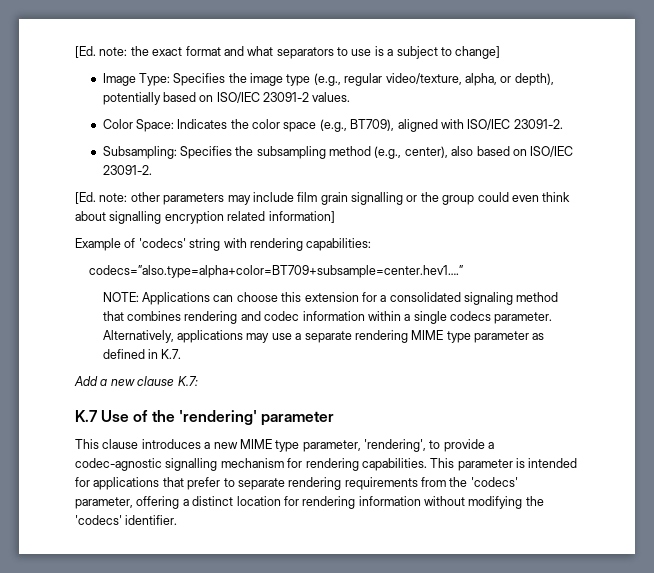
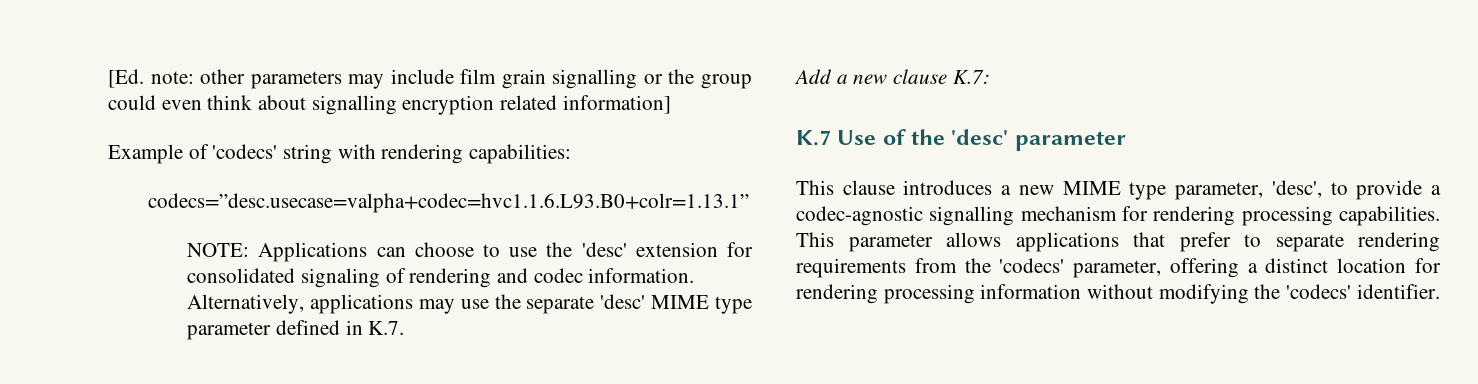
[75,46,501,59] [102,73,554,86] [102,92,351,105] [102,119,563,132] [102,146,574,159] [102,165,152,175] [75,192,128,204] [Ed. note: the exact format and what separators to use is a subject to change] // Image Type: Specifies the image type (e.g., regular video/texture, alpha, or depth), potentially based on ISO/IEC 23091-2 values. // Color Space: Indicates the color space (e.g., BT709), aligned with ISO/IEC 23091-2. // Subsampling: Specifies the subsampling method (e.g., center), also based on ISO/IEC 23091-2. // [Ed. note: -> [108,69,194,88] [Ed. note:
[88,265,463,278] codecs=”also.type=alpha+color=BT709+subsample=center.hev1….” -> [147,193,749,213] codecs=”desc.usecase=valpha+codec=hvc1.1.6.L93.B0+colr=1.13.1”
[281,292,302,302] this -> [483,242,627,257] to use the 'desc'
[380,295,387,302] a -> (754, 249) none
[516,292,559,302] [102,311,553,324] method that combines rendering and codec information within a single codecs parameter. -> [385,268,695,288] of rendering and codec information.
[295,330,408,343] a separate rendering -> [494,294,646,314] the separate 'desc'
[532,333,545,340] as -> (272, 331) none
[178,410,257,425] 'rendering' -> [951,129,1009,145] 'desc'
[364,439,426,452] 'rendering', -> [1271,180,1322,198] 'desc',
(359, 464) none -> [1241,206,1333,226] processing
[516,458,578,468] [75,477,90,487] is intended for -> [946,232,1001,247] allows
(356, 502) none -> [883,284,975,304] processing

